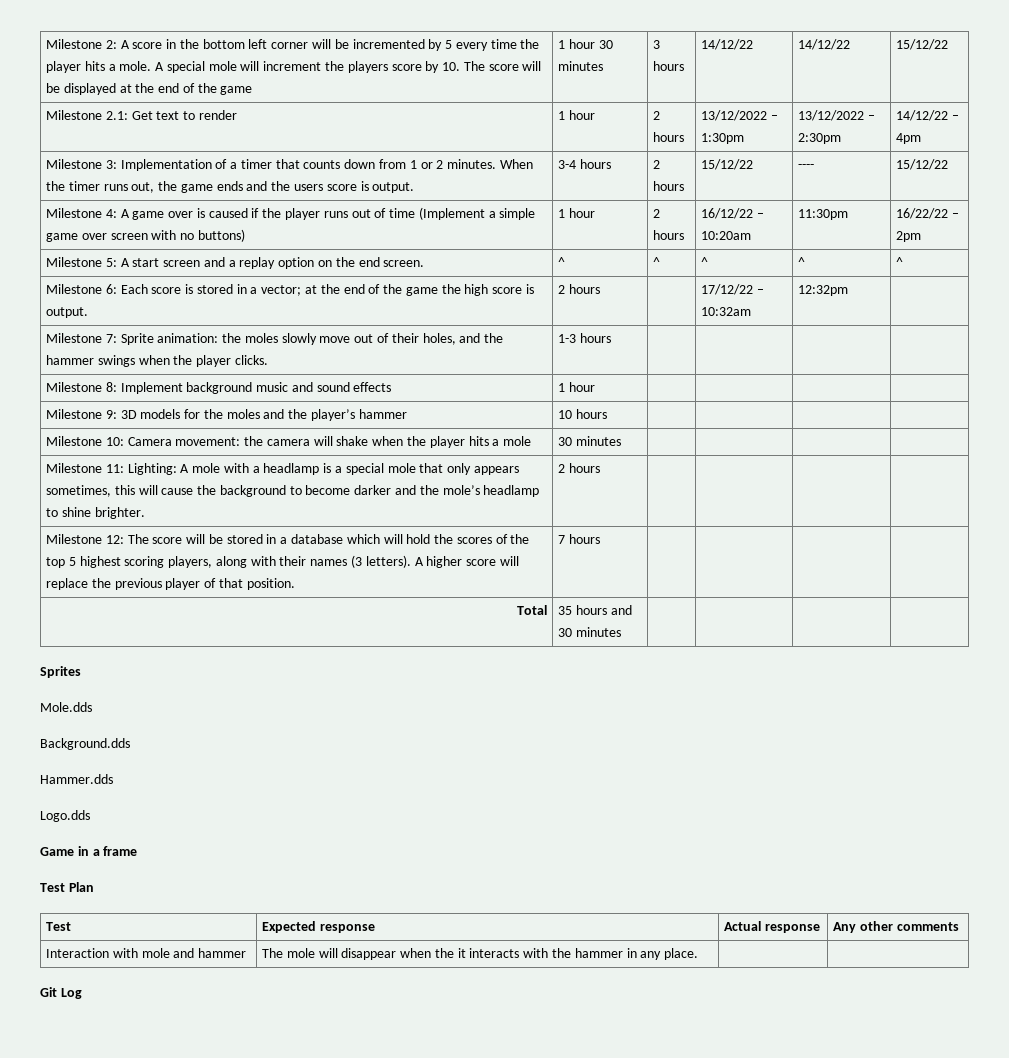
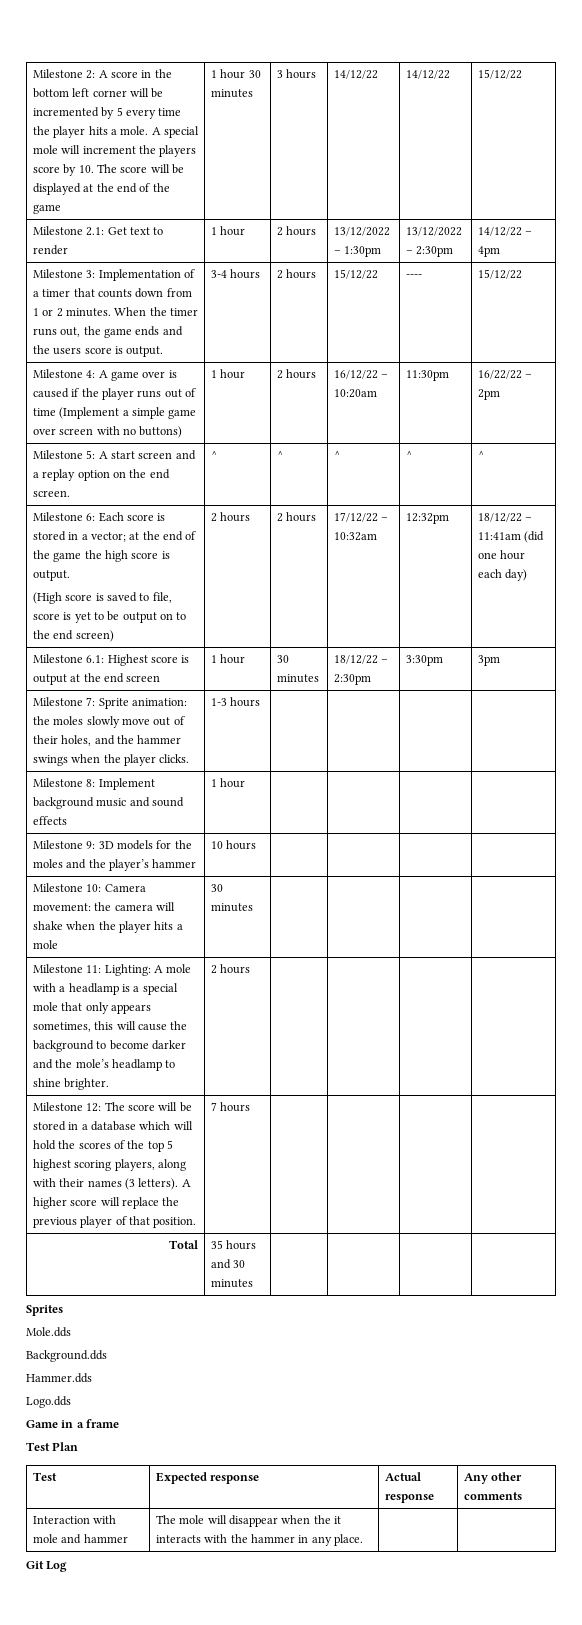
[557,284,600,294] | 2 hours | -> [32,592,172,604] [32,611,187,623] [32,630,114,642] [210,512,251,522] [276,512,317,522] // (High score is saved to file, score is yet to be output on to the end screen) | 2 hours | 2 hours
(848, 290) none -> [477,513,533,522] [477,531,545,543] [477,550,526,560] [477,569,528,581] [32,654,190,666] [32,673,161,685] [210,654,246,664] [276,655,289,663] [276,674,319,683] [333,655,389,664] [333,674,371,685] [405,655,443,666] [477,655,500,666] 18/12/22 – 11:41am (did one hour each day) // Milestone 6.1: Highest score is output at the end screen | 1 hour | 30 minutes | 18/12/22 – 2:30pm | 3:30pm | 3pm

